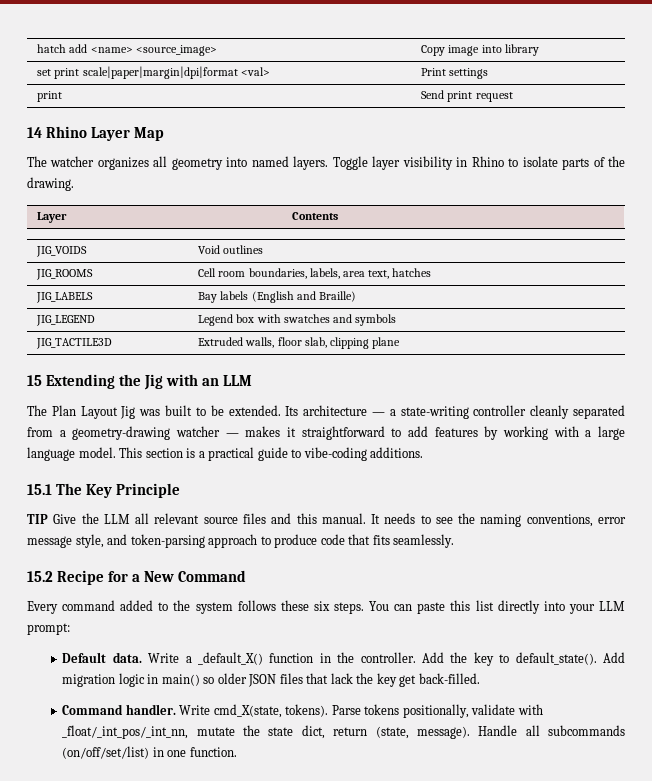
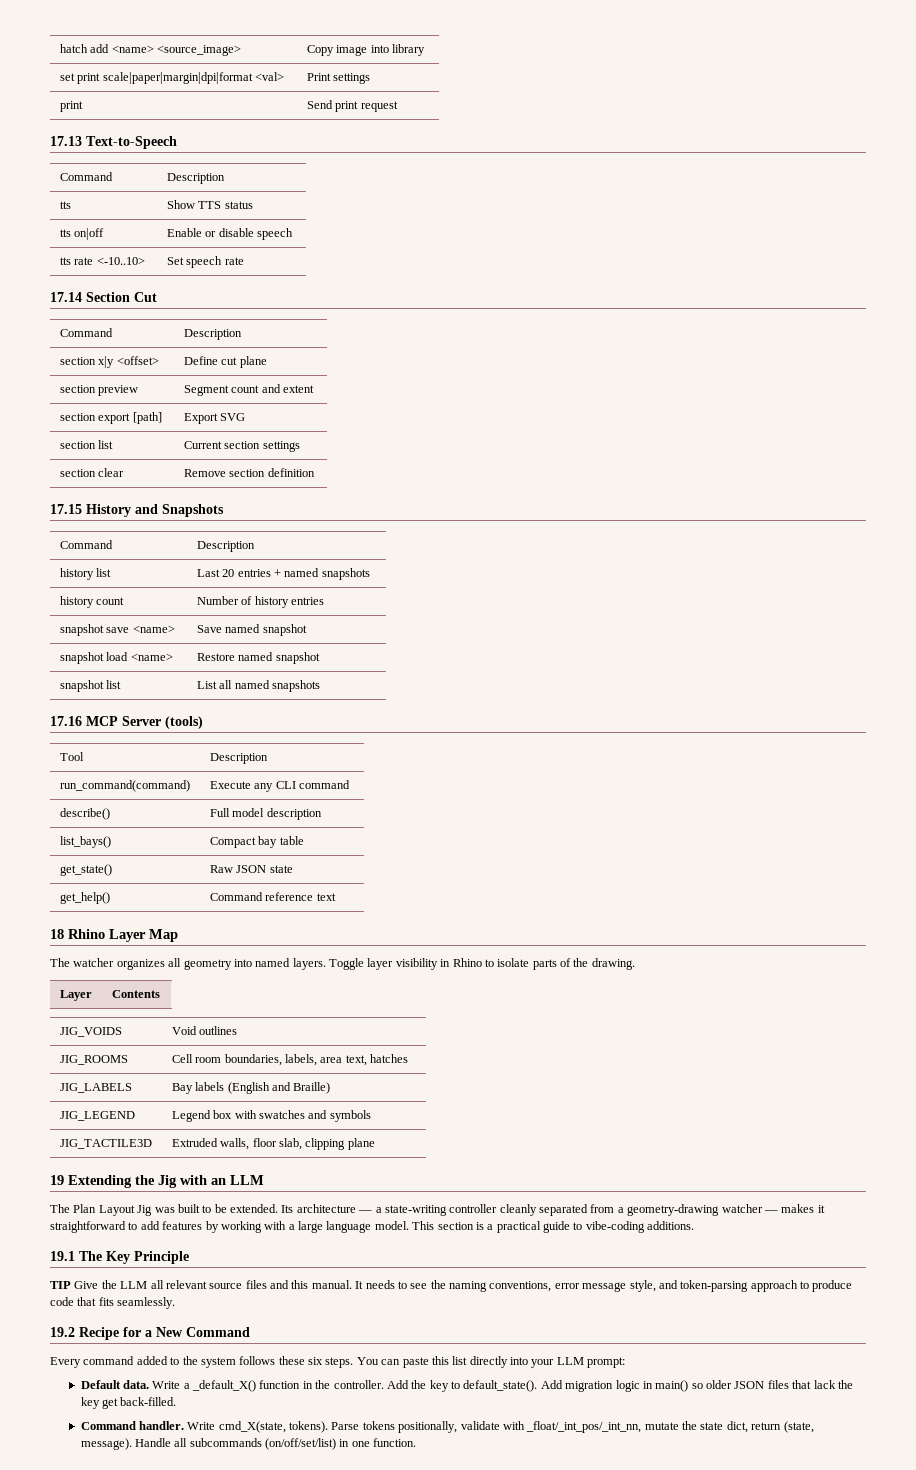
[27,127,42,138] 14 -> [50,136,177,149] [59,172,113,181] [166,173,225,184] [59,201,71,209] [166,200,253,209] [59,228,105,240] [166,228,293,240] [59,257,145,265] [166,256,244,268] [50,292,157,302] [59,328,113,337] [183,329,242,340] [59,356,159,368] [183,356,267,368] [59,385,139,396] [183,384,314,396] [59,412,162,424] [183,413,246,424] [59,440,114,449] [183,441,300,452] [59,468,125,477] [183,468,315,477] [50,504,224,517] [59,540,113,549] [196,541,255,552] [59,568,112,580] [196,568,370,580] [59,596,125,608] [196,596,324,608] [59,624,175,636] [196,624,307,636] [59,652,173,664] [196,652,320,664] [59,680,122,692] [196,680,320,692] [50,716,203,729] [59,752,84,761] [209,753,268,764] [59,780,190,792] [209,780,350,792] [59,808,110,820] [209,808,322,820] [59,836,111,848] [209,836,304,848] [59,864,112,876] [209,865,293,873] [59,892,110,904] [209,892,336,901] [50,929,64,939] 17.13 Text-to-Speech // Command | Description // tts | Show TTS status // tts on|off | Enable or disable speech // tts rate <-10..10> | Set speech rate // 17.14 Section Cut // Command | Description // section x|y <offset> | Define cut plane // section preview | Segment count and extent // section export [path] | Export SVG // section list | Current section settings // section clear | Remove section definition // 17.15 History and Snapshots // Command | Description // history list | Last 20 entries + named snapshots // history count | Number of history entries // snapshot save <name> | Save named snapshot // snapshot load <name> | Restore named snapshot // snapshot list | List all named snapshots // 17.16 MCP Server (tools) // Tool | Description // run_command(command) | Execute any CLI command // describe() | Full model description // list_bays() | Compact bay table // get_state() | Raw JSON state // get_help() | Command reference text // 18
[27,375,42,386] 15 -> [50,1175,64,1185] 19
[27,484,52,495] 15.1 -> [50,1251,75,1261] 19.1
[27,571,53,582] 15.2 -> [50,1327,75,1337] 19.2

